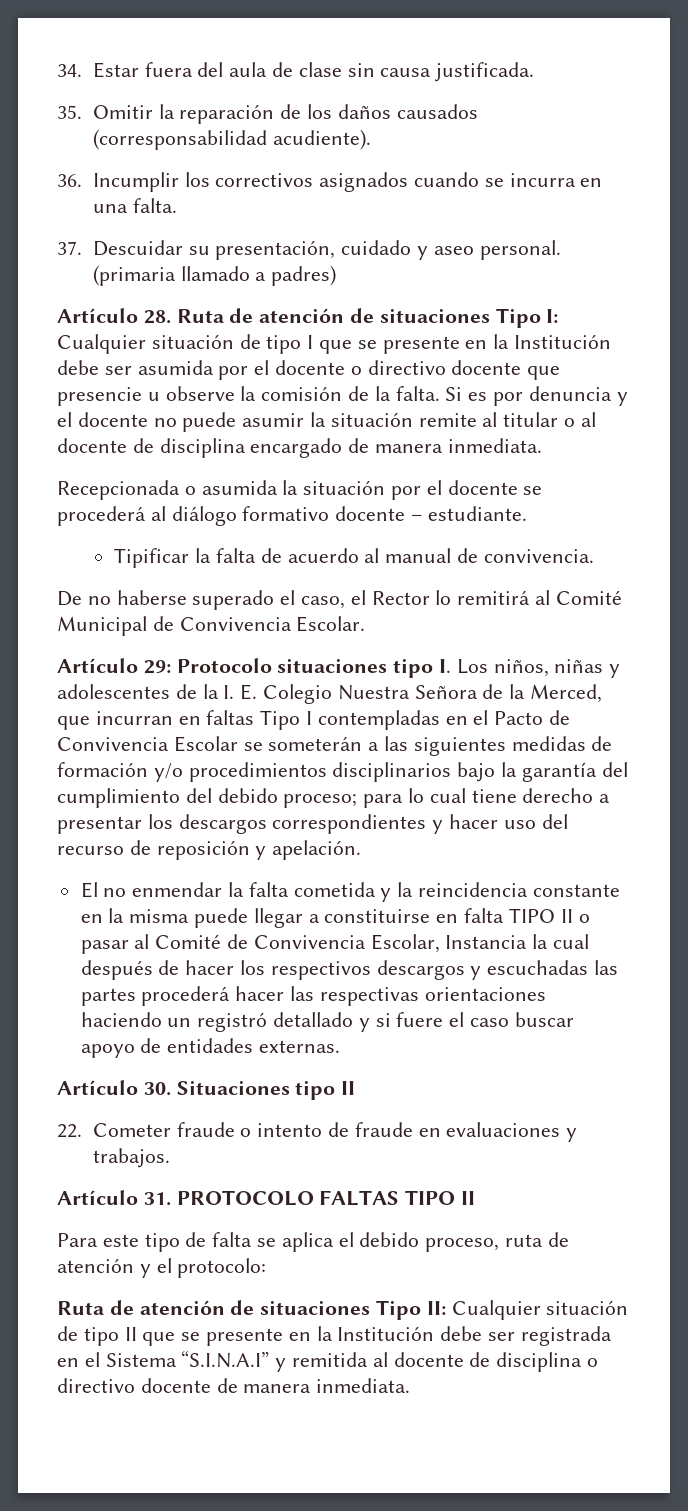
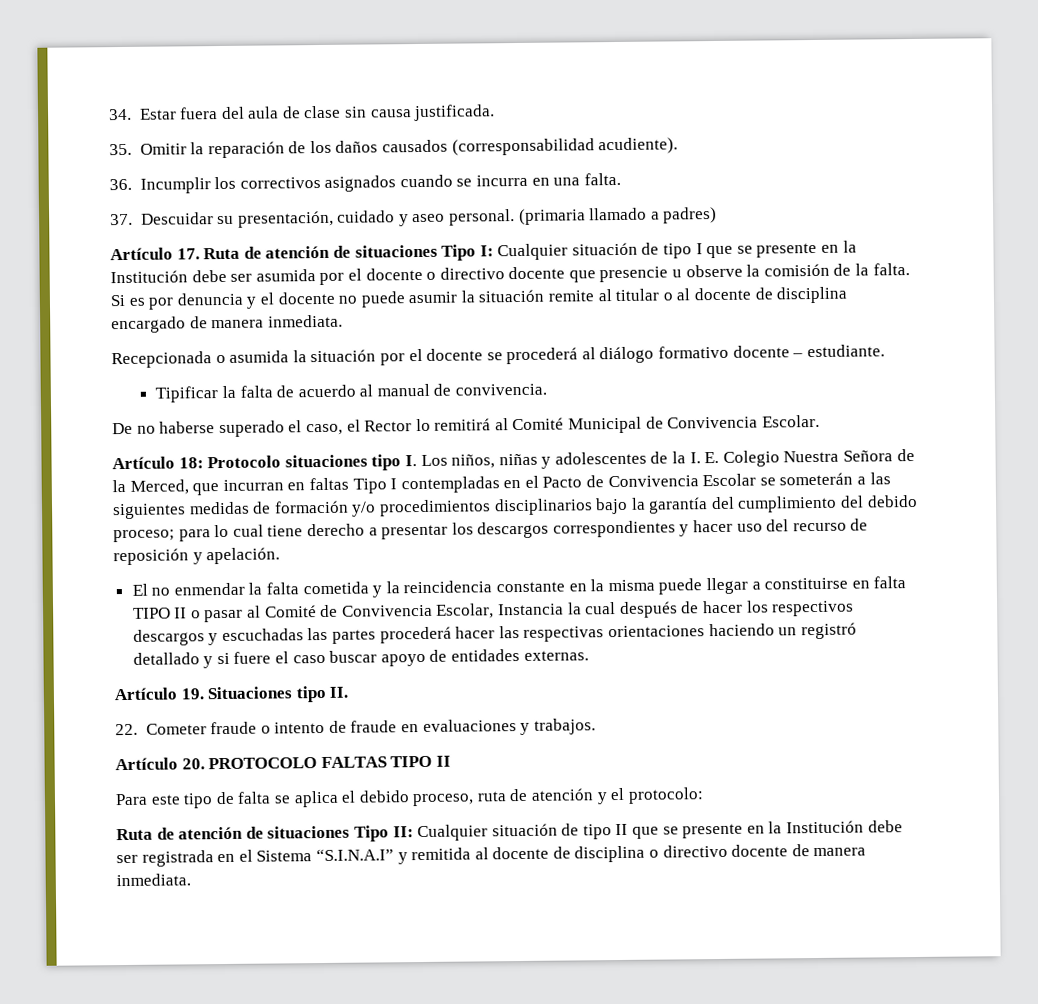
[143,310,171,324] 28. -> [176,248,200,260] 17.
[143,660,171,674] 29: -> [178,457,204,469] 18:
[143,1082,171,1096] 30. -> [180,688,204,700] 19.
[341,1081,356,1095] II -> [329,686,349,698] II.
[143,1192,171,1206] 31. -> [181,758,205,770] 20.

